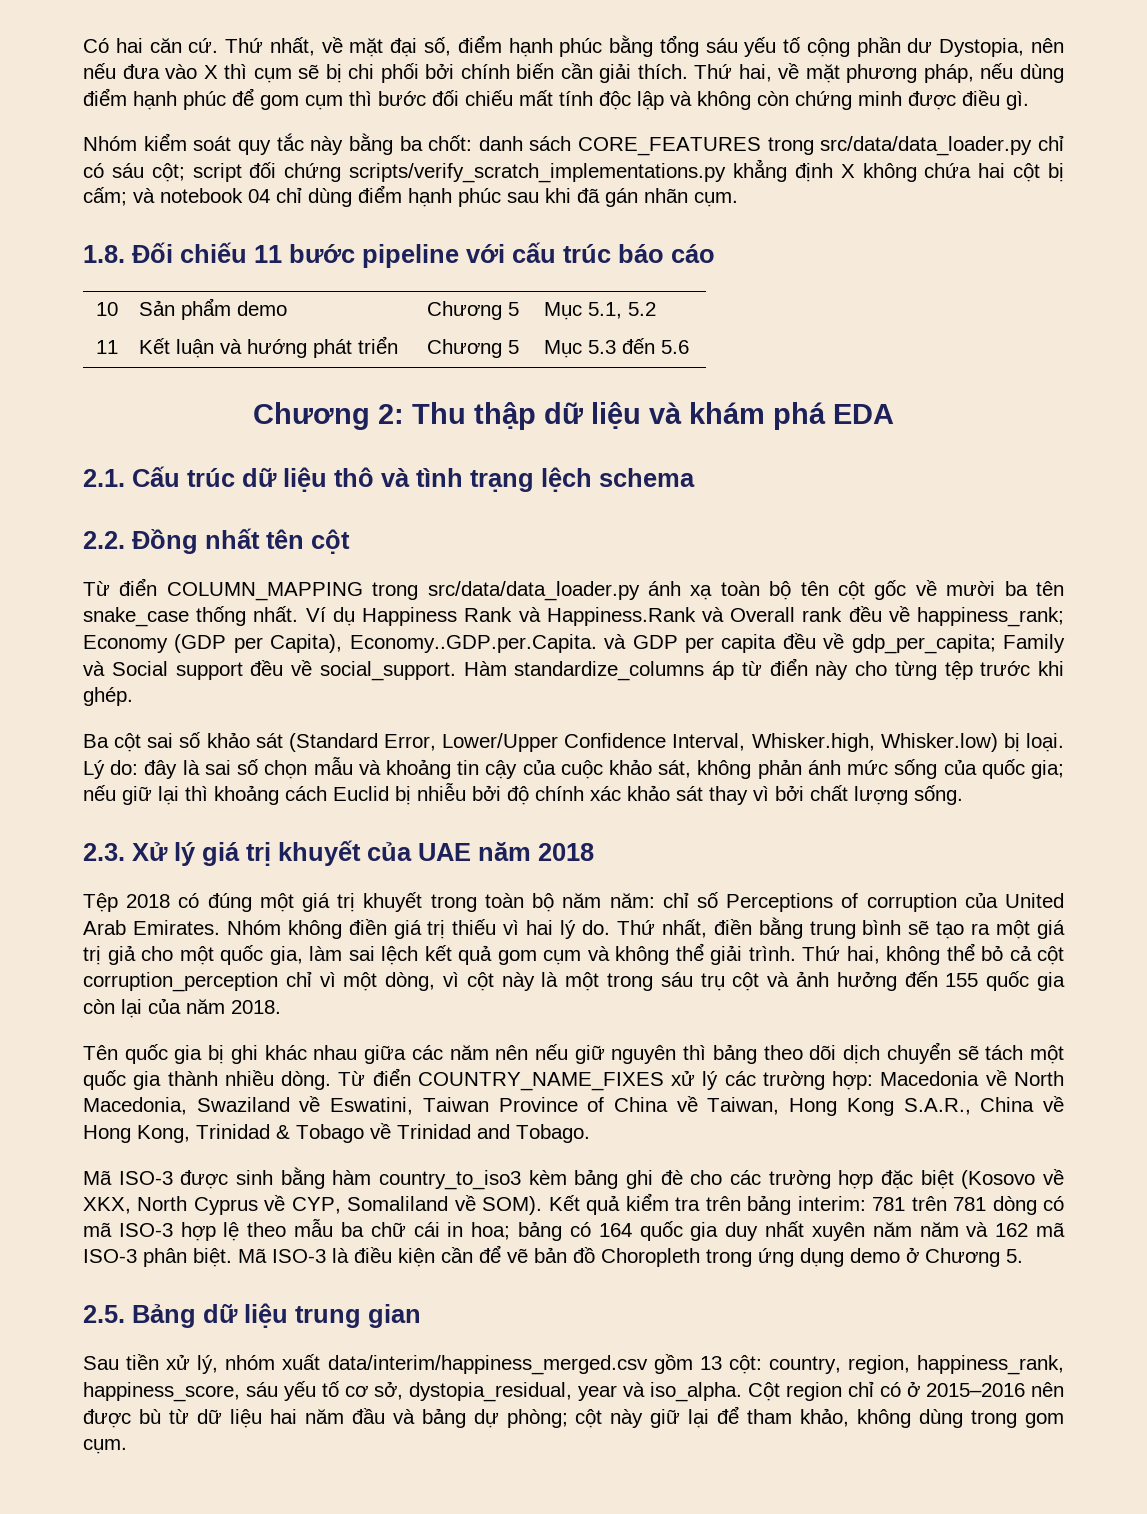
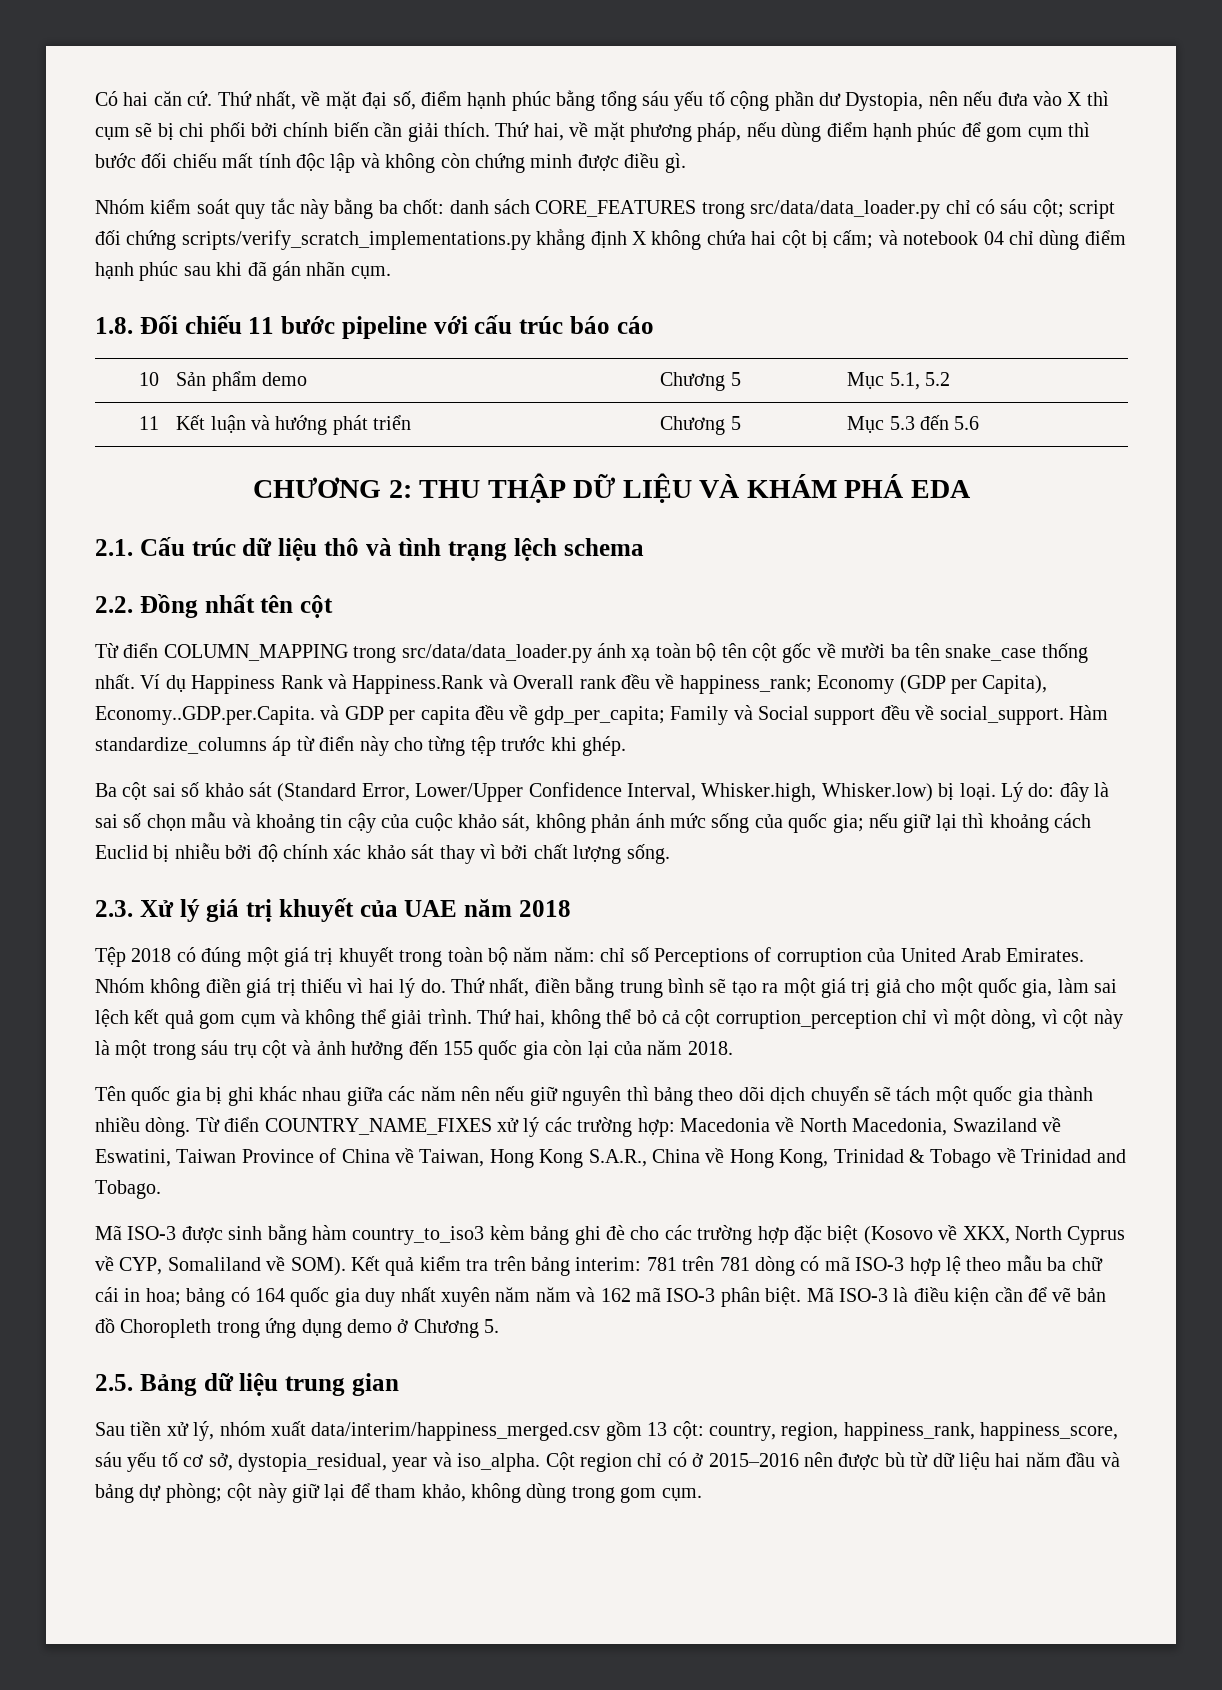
[253,402,826,430] Chương 2: Thu thập dữ liệu và khám phá -> [252,473,905,503] CHƯƠNG 2: THU THẬP DỮ LIỆU VÀ KHÁM PHÁ

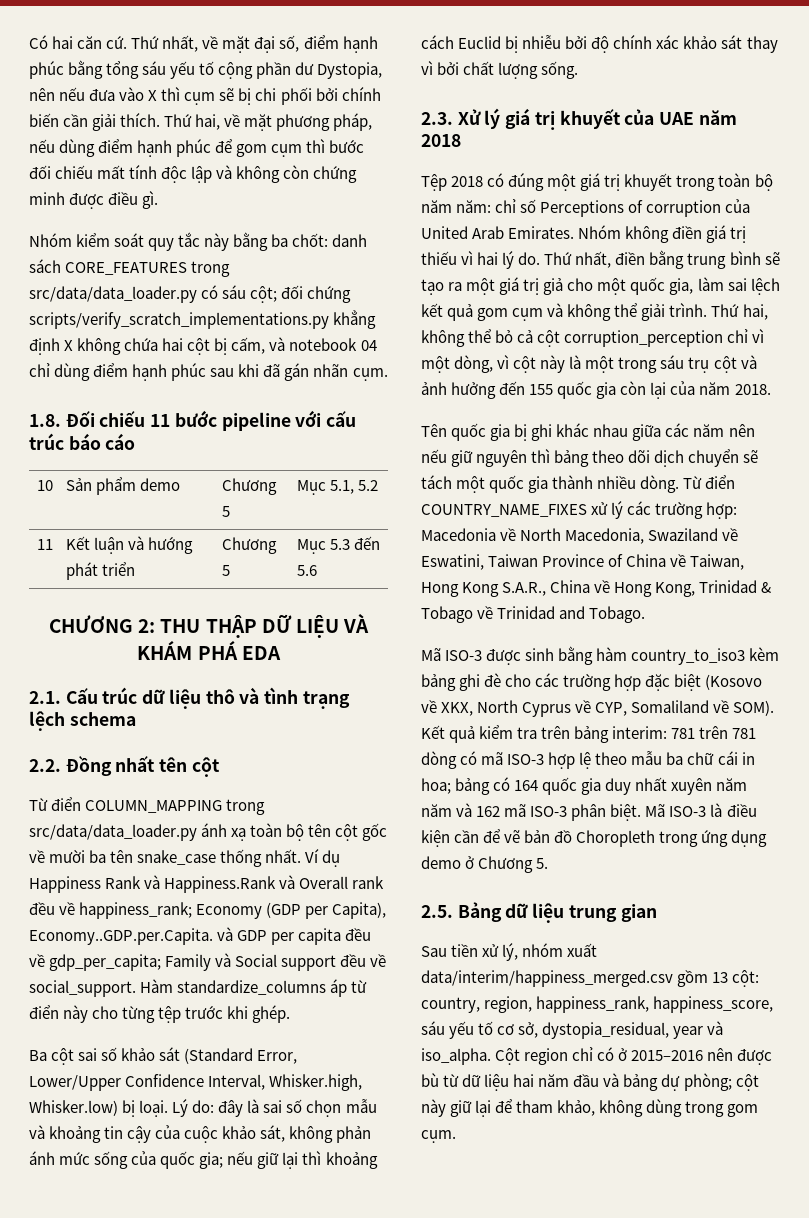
[945,200,971,214] chỉ -> (197, 294) none
[1069,200,1116,219] script -> (278, 294) none
[833,230,874,249] cấm; -> [231,337,266,354] cấm,

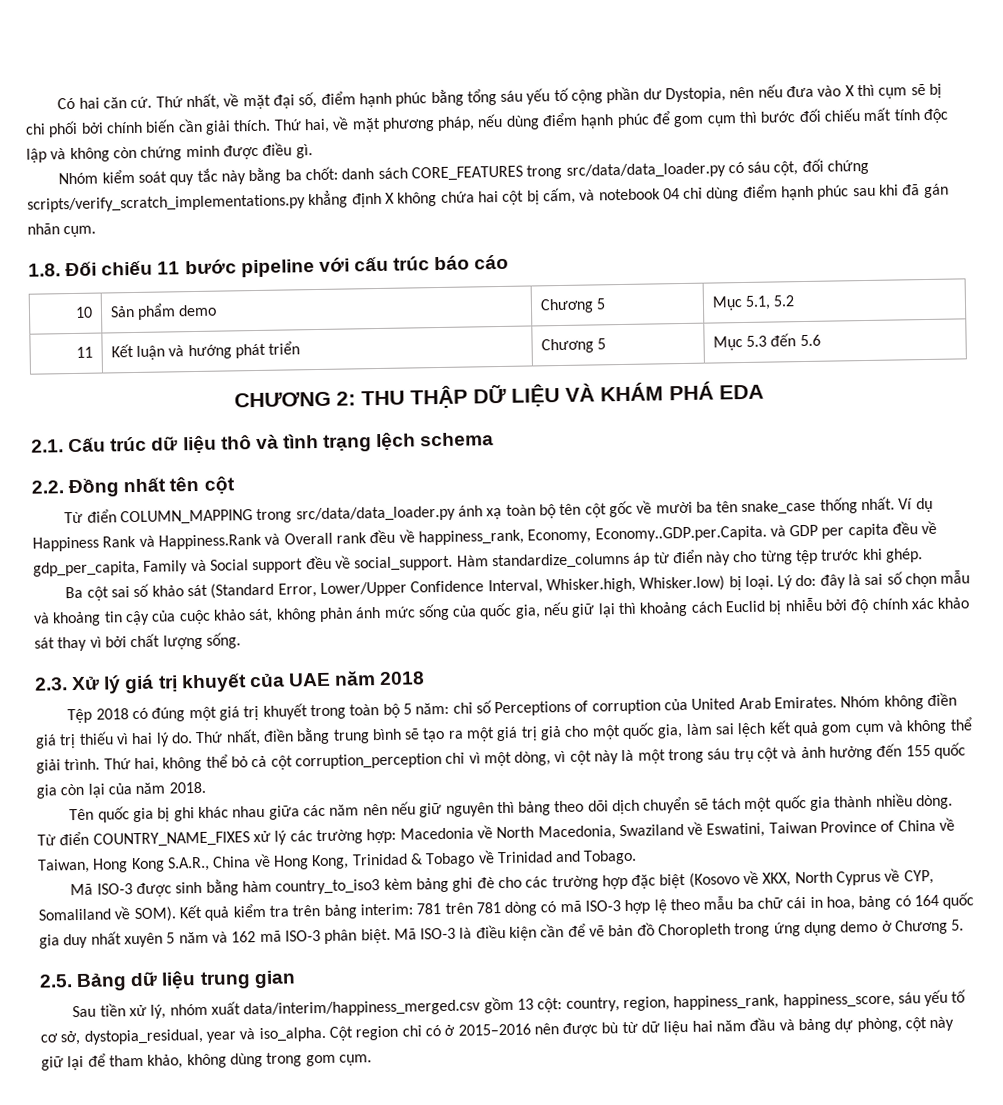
[250,286,278,303] cột; -> [773,161,799,176] cột,
[79,902,387,919] happiness_rank; Economy (GDP per Capita), -> [417,528,592,546] happiness_rank, Economy,
[49,954,162,971] gdp_per_capita; -> [33,560,140,577] gdp_per_capita,
[199,1152,224,1169] gia; -> [514,604,541,619] gia,
[421,200,452,213] năm -> [402,703,412,715] 5
[421,778,451,794] hoa; -> [826,896,856,911] hoa,
[716,778,748,791] năm -> [166,932,176,944] 5
[683,1073,732,1091] phòng; -> [856,1017,902,1033] phòng,

